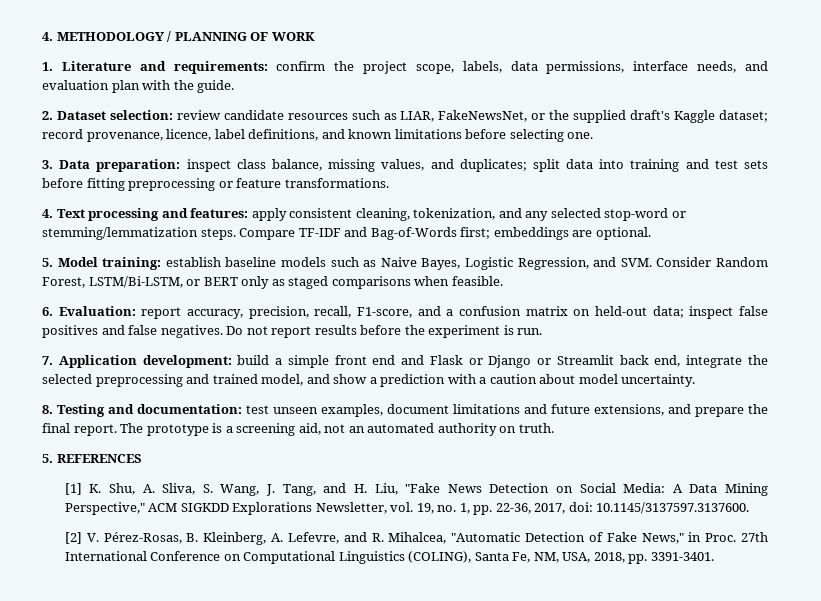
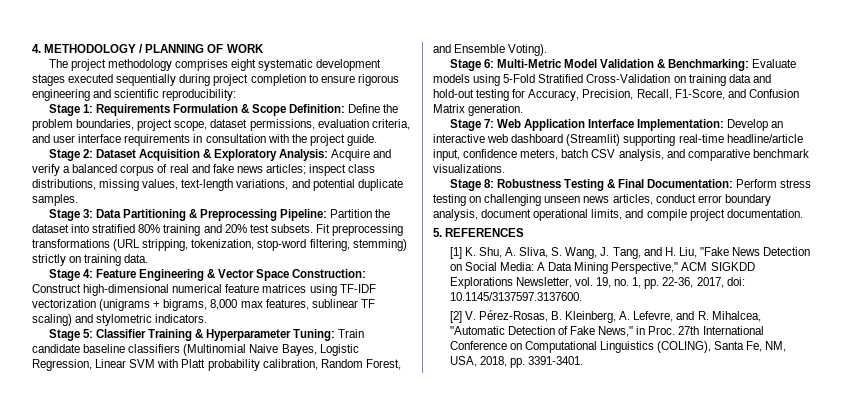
[42,61,768,74] [42,80,235,93] [42,110,768,123] [42,129,594,142] [42,159,181,172] 1. Literature and requirements: confirm the project scope, labels, data permissions, interface needs, and evaluation plan with the guide. // 2. Dataset selection: review candidate resources such as LIAR, FakeNewsNet, or the supplied draft's Kaggle dataset; record provenance, licence, label definitions, and known limitations before selecting one. // 3. Data preparation: -> [48,59,382,71] [32,74,399,86] [32,89,237,101] [48,104,399,116] [32,119,410,131] [32,134,377,146] [48,149,392,161] [32,164,306,176] The project methodology comprises eight systematic development stages executed sequentially during project completion to ensure rigorous engineering and scientific reproducibility: // Stage 1: Requirements Formulation & Scope Definition: Define the problem boundaries, project scope, dataset permissions, evaluation criteria, and user interface requirements in consultation with the project guide. // Stage 2: Dataset Acquisition & Exploratory Analysis: Acquire and verify a balanced corpus of real and fake news articles;
[271,159,322,171] balance, -> [32,179,96,190] distributions,
[430,159,768,172] [42,178,389,191] [42,208,686,221] [42,227,651,240] [42,257,769,270] [42,276,503,289] [42,306,768,319] [42,325,543,338] [42,355,768,368] [42,374,696,387] [42,404,768,417] [42,423,554,436] and duplicates; split data into training and test sets before fitting preprocessing or feature transformations. // 4. Text processing and features: apply consistent cleaning, tokenization, and any selected stop-word or stemming/lemmatization steps. Compare TF-IDF and Bag-of-Words first; embeddings are optional. // 5. Model training: establish baseline models such as Naive Bayes, Logistic Regression, and SVM. Consider Random Forest, LSTM/Bi-LSTM, or BERT only as staged comparisons when feasible. // 6. Evaluation: report accuracy, precision, recall, F1-score, and a confusion matrix on held-out data; inspect false positives and false negatives. Do not report results before the experiment is run. // 7. Application development: build a simple front end and Flask or Django or Streamlit back end, integrate the selected preprocessing and trained model, and show a prediction with a caution about model uncertainty. // 8. Testing and documentation: test unseen examples, document limitations and future extensions, and prepare the final report. The prototype is a screening aid, not an automated authority on truth. -> [181,179,403,191] [32,194,78,206] [48,209,391,221] [32,224,404,236] [32,239,407,251] [32,254,149,266] [48,269,367,281] [32,284,376,296] [32,299,375,311] [32,314,208,326] [48,329,365,341] [32,344,359,356] [32,359,401,371] [433,44,548,56] [449,59,797,71] [433,74,771,86] [433,89,799,101] [433,104,524,116] [449,119,784,131] [433,134,803,146] [433,149,809,161] [433,164,505,173] [449,179,812,191] [433,194,771,206] [433,209,803,221] text-length variations, and potential duplicate samples. // Stage 3: Data Partitioning & Preprocessing Pipeline: Partition the dataset into stratified 80% training and 20% test subsets. Fit preprocessing transformations (URL stripping, tokenization, stop-word filtering, stemming) strictly on training data. // Stage 4: Feature Engineering & Vector Space Construction: Construct high-dimensional numerical feature matrices using TF-IDF vectorization (unigrams + bigrams, 8,000 max features, sublinear TF scaling) and stylometric indicators. // Stage 5: Classifier Training & Hyperparameter Tuning: Train candidate baseline classifiers (Multinomial Naive Bayes, Logistic Regression, Linear SVM with Platt probability calibration, Random Forest, and Ensemble Voting). // Stage 6: Multi-Metric Model Validation & Benchmarking: Evaluate models using 5-Fold Stratified Cross-Validation on training data and hold-out testing for Accuracy, Precision, Recall, F1-Score, and Confusion Matrix generation. // Stage 7: Web Application Interface Implementation: Develop an interactive web dashboard (Streamlit) supporting real-time headline/article input, confidence meters, batch CSV analysis, and comparative benchmark visualizations. // Stage 8: Robustness Testing & Final Documentation: Perform stress testing on challenging unseen news articles, conduct error boundary analysis, document operational limits, and compile project documentation.

